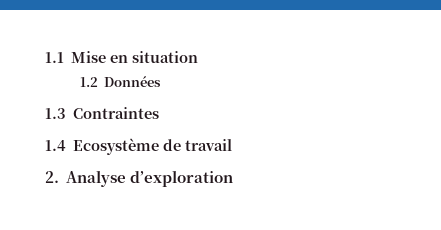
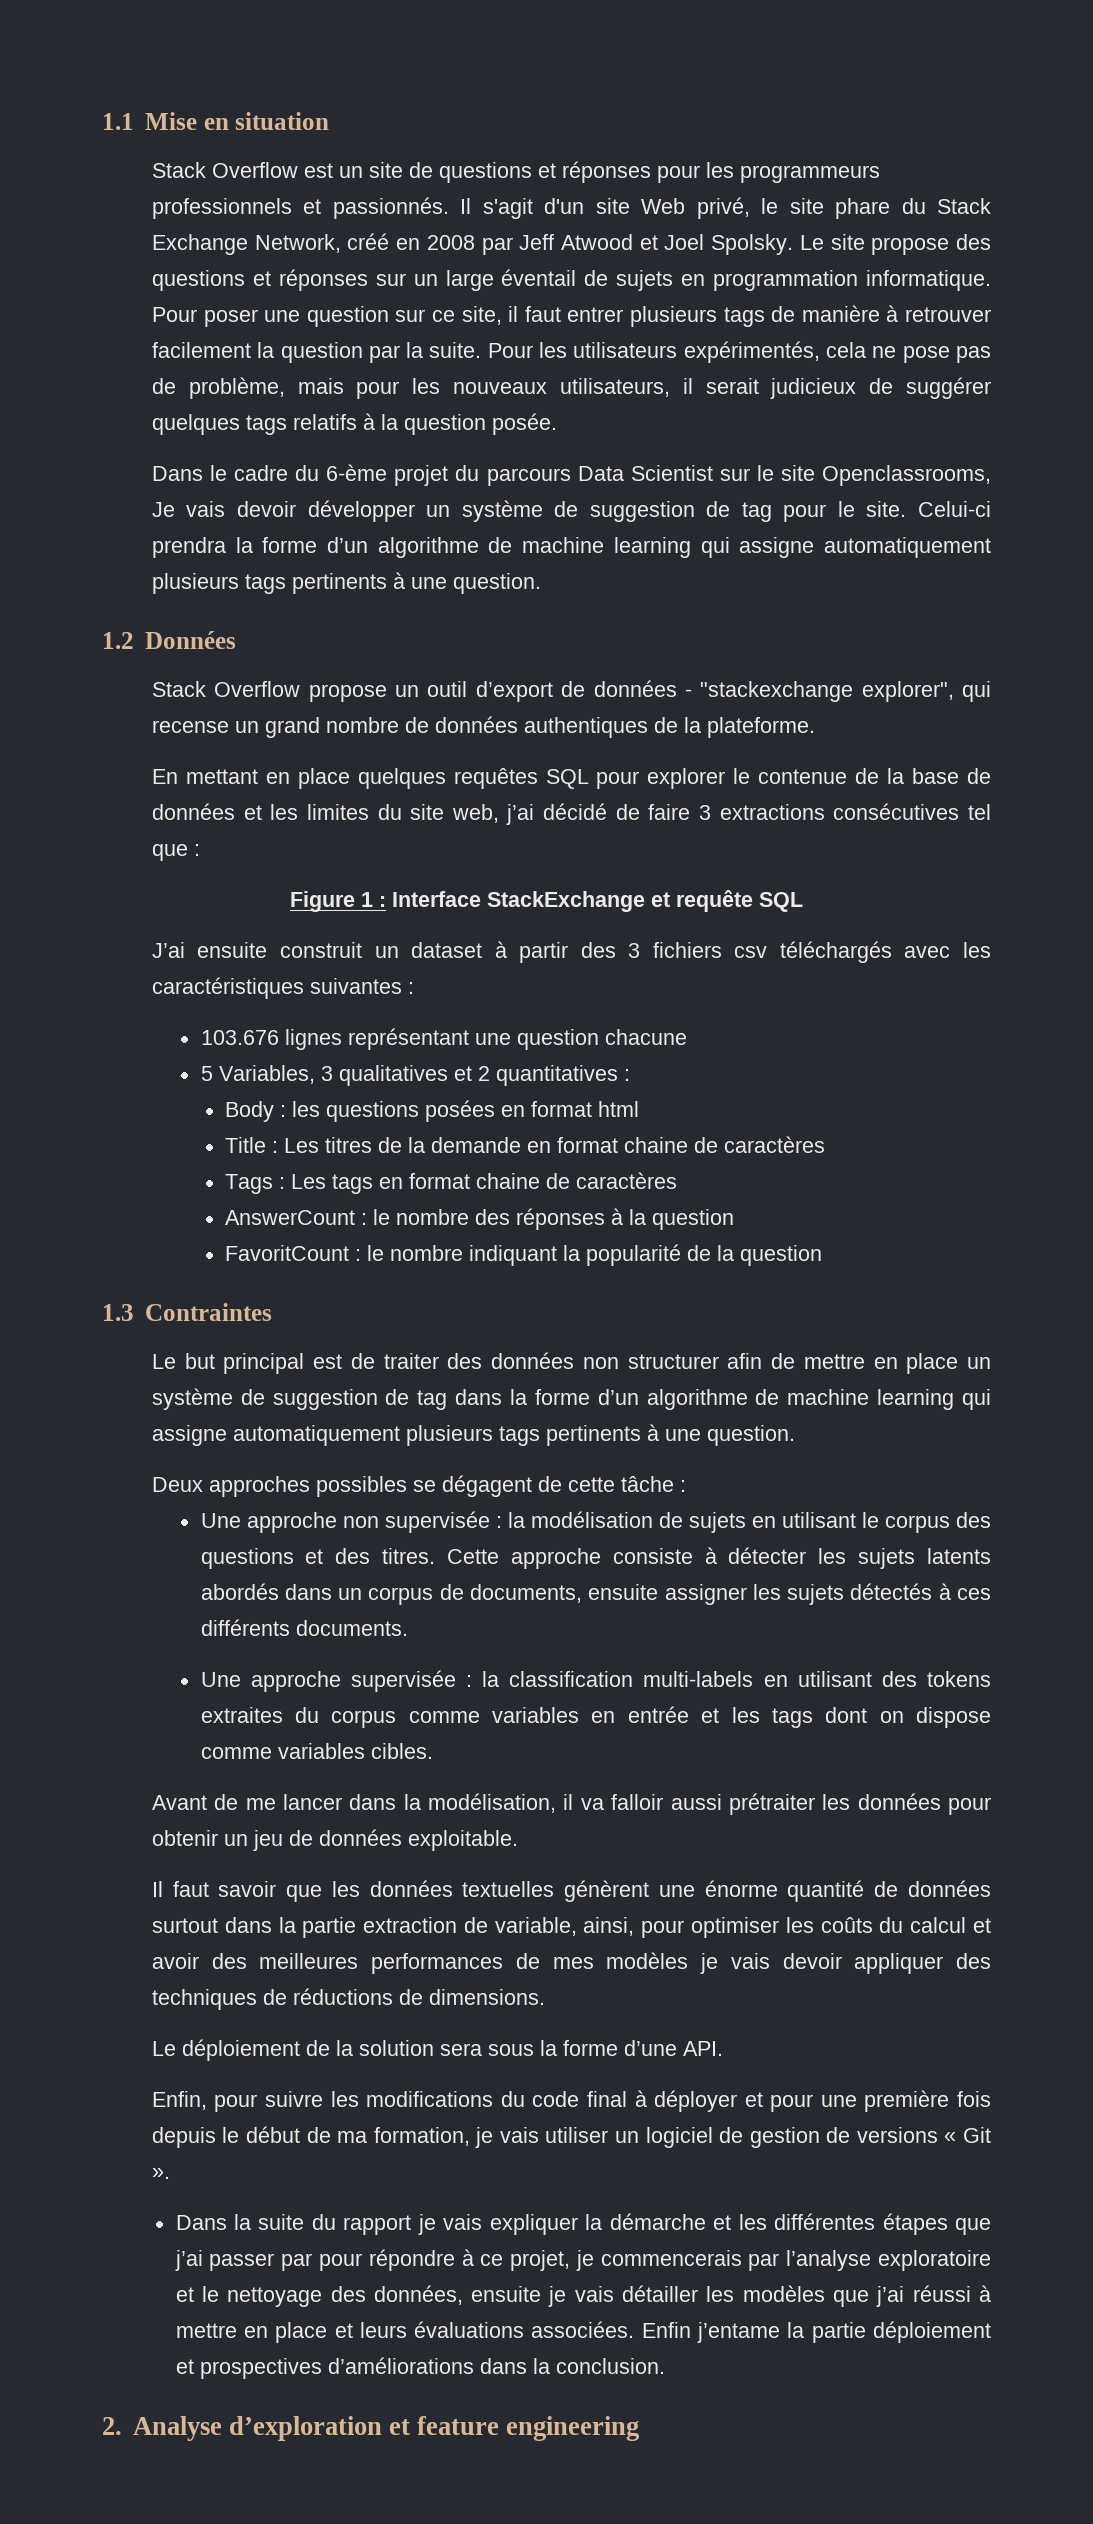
[79,76,162,87] [45,107,159,119] [45,138,232,155] 1.2 Données // 1.3 Contraintes // 1.4 Ecosystème de travail -> [151,161,880,183] [151,197,991,219] [151,233,991,255] [151,269,991,291] [151,305,991,327] [151,341,991,363] [151,377,991,399] [151,413,557,435] [151,464,992,486] [151,500,991,522] [151,537,991,558] [151,572,541,594] [102,631,236,649] [151,680,991,702] [151,716,815,738] [151,768,992,789] [151,803,992,825] [151,844,200,861] [290,890,803,912] [151,941,991,963] [151,977,414,999] [200,1028,687,1050] [200,1065,630,1086] [225,1100,640,1122] [225,1136,826,1153] [225,1172,678,1194] [225,1208,735,1230] [225,1244,823,1266] [102,1303,272,1321] [151,1352,991,1374] [151,1388,991,1410] [151,1424,795,1446] [151,1475,686,1497] [200,1511,992,1533] [200,1547,991,1569] [200,1583,992,1605] [200,1619,408,1636] [200,1670,991,1692] [200,1706,991,1728] [200,1743,433,1759] [151,1793,991,1815] [151,1829,518,1851] [151,1880,992,1902] [151,1917,991,1938] [151,1952,992,1974] [151,1988,545,2010] [151,2039,723,2061] [151,2090,992,2112] [151,2126,991,2148] [151,2168,170,2179] [175,2213,992,2235] [174,2249,991,2271] [175,2285,991,2307] [175,2321,991,2343] [175,2357,665,2379] Stack Overflow est un site de questions et réponses pour les programmeurs professionnels et passionnés. Il s'agit d'un site Web privé, le site phare du Stack Exchange Network, créé en 2008 par Jeff Atwood et Joel Spolsky. Le site propose des questions et réponses sur un large éventail de sujets en programmation informatique. Pour poser une question sur ce site, il faut entrer plusieurs tags de manière à retrouver facilement la question par la suite. Pour les utilisateurs expérimentés, cela ne pose pas de problème, mais pour les nouveaux utilisateurs, il serait judicieux de suggérer quelques tags relatifs à la question posée. // Dans le cadre du 6-ème projet du parcours Data Scientist sur le site Openclassrooms, Je vais devoir développer un système de suggestion de tag pour le site. Celui-ci prendra la forme d’un algorithme de machine learning qui assigne automatiquement plusieurs tags pertinents à une question. // 1.2 Données // Stack Overflow propose un outil d’export de données - "stackexchange explorer", qui recense un grand nombre de données authentiques de la plateforme. // En mettant en place quelques requêtes SQL pour explorer le contenue de la base de données et les limites du site web, j’ai décidé de faire 3 extractions consécutives tel que : // Figure 1 : Interface StackExchange et requête SQL // J’ai ensuite construit un dataset à partir des 3 fichiers csv téléchargés avec les caractéristiques suivantes : // 103.676 lignes représentant une question chacune // 5 Variables, 3 qualitatives et 2 quantitatives : // Body : les questions posées en format html // Title : Les titres de la demande en format chaine de caractères // Tags : Les tags en format chaine de caractères // AnswerCount : le nombre des réponses à la question // FavoritCount : le nombre indiquant la popularité de la question // 1.3 Contraintes // Le but principal est de traiter des données non structurer afin de mettre en place un système de suggestion de tag dans la forme d’un algorithme de machine learning qui assigne automatiquement plusieurs tags pertinents à une question. // Deux approches possibles se dégagent de cette tâche : // Une approche non supervisée : la modélisation de sujets en utilisant le corpus des questions et des titres. Cette approche consiste à détecter les sujets latents abordés dans un corpus de documents, ensuite assigner les sujets détectés à ces différents documents. // Une approche supervisée : la classification multi-labels en utilisant des tokens extraites du corpus comme variables en entrée et les tags dont on dispose comme variables cibles. // Avant de me lancer dans la modélisation, il va falloir aussi prétraiter les données pour obtenir un jeu de données exploitable. // Il faut savoir que les données textuelles génèrent une énorme quantité de données surtout dans la partie extraction de variable, ainsi, pour optimiser les coûts du calcul et avoir des meilleures performances de mes modèles je vais devoir appliquer des techniques de réductions de dimensions. // Le déploiement de la solution sera sous la forme d’une API. // Enfin, pour suivre les modifications du code final à déployer et pour une première fois depuis le début de ma formation, je vais utiliser un logiciel de gestion de versions « Git ». // Dans la suite du rapport je vais expliquer la démarche et les différentes étapes que j’ai passer par pour répondre à ce projet, je commencerais par l’analyse exploratoire et le nettoyage des données, ensuite je vais détailler les modèles que j’ai réussi à mettre en place et leurs évaluations associées. Enfin j’entame la partie déploiement et prospectives d’améliorations dans la conclusion.
(233, 178) none -> [389,2416,640,2441] et feature engineering

